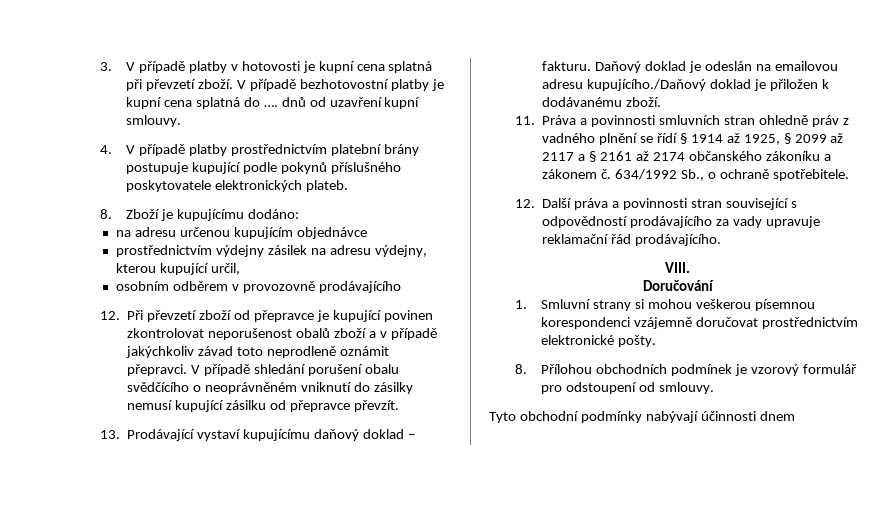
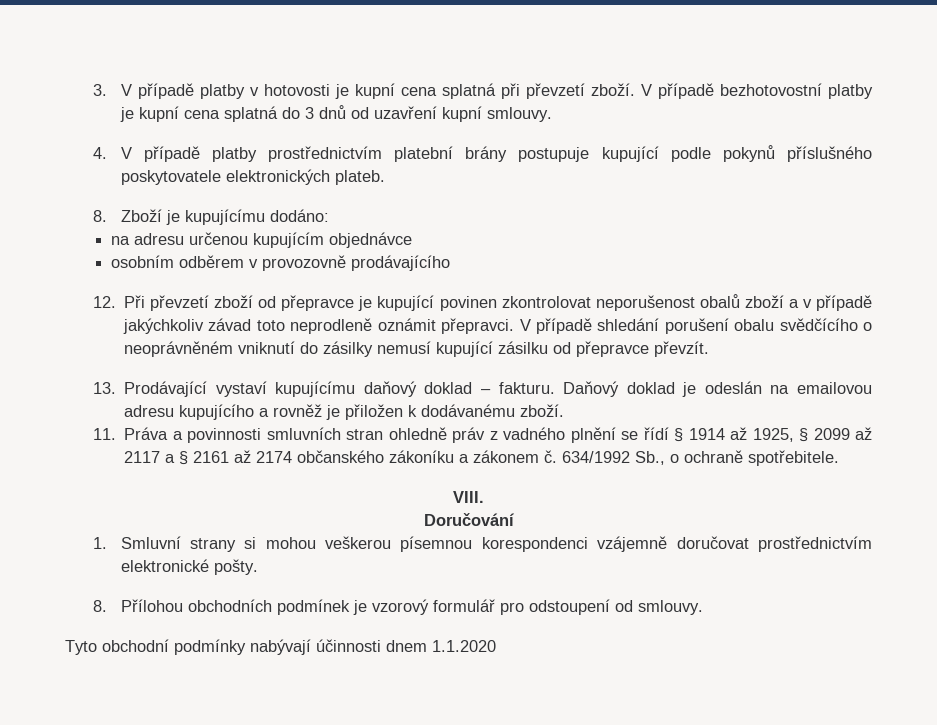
[263,105,278,107] …. -> [304,107,314,119] 3
[116,245,427,257] [116,263,240,275] // prostřednictvím výdejny zásilek na adresu výdejny, kterou kupující určil, -> (412, 240) none
[587,79,752,91] kupujícího./Daňový doklad -> [179,404,323,420] kupujícího a rovněž
[515,198,797,210] [542,216,820,228] [542,234,722,246] // 12. Další práva a povinnosti stran související s odpovědností prodávajícího za vady upravuje reklamační řád prodávajícího. -> (840, 458) none
(795, 416) none -> [432,640,496,652] 1.1.2020

